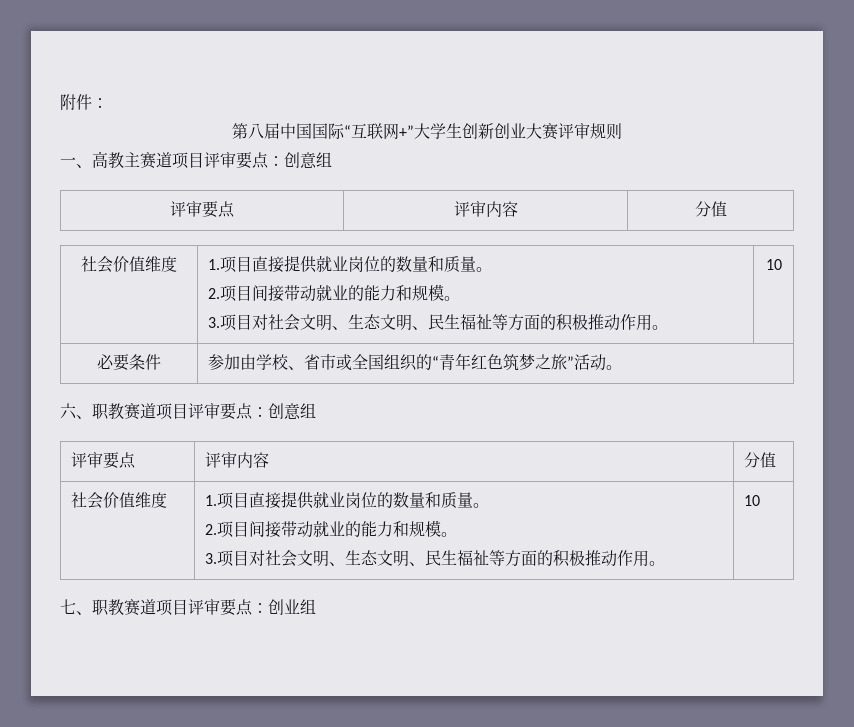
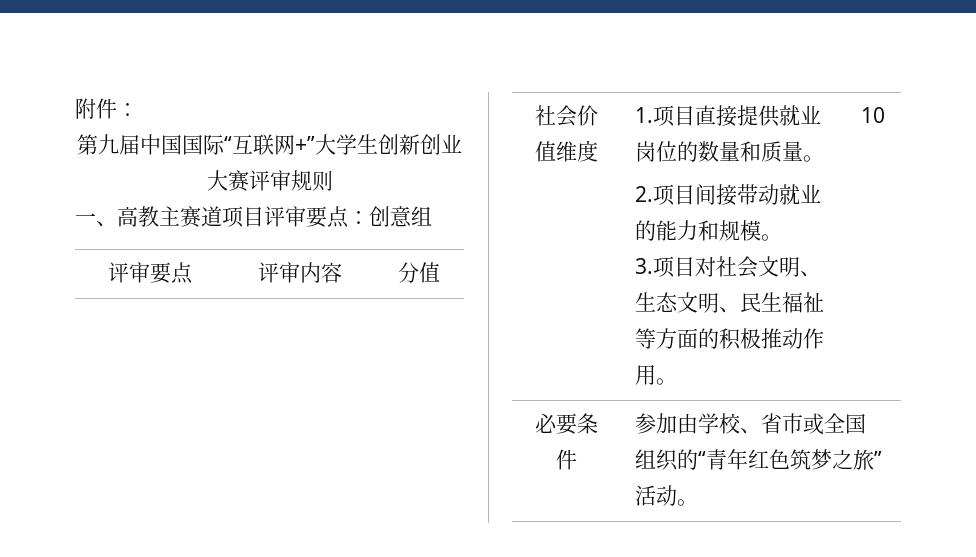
[248,123,264,139] 八 -> [98,134,119,155] 九
[60,402,316,420] [71,451,137,469] [205,451,270,468] [744,452,777,468] [71,492,168,509] [205,491,490,509] [205,520,458,538] [205,550,666,567] [744,495,761,506] [60,598,316,616] // 六、职教赛道项目评审要点：创意组 // 评审要点 | 评审内容 | 分值 // 社会价值维度 | 1.项目直接提供就业岗位的数量和质量。 // 2.项目间接带动就业的能力和规模。 // 3.项目对社会文明、生态文明、民生福祉等方面的积极推动作用。 | 10 // 七、职教赛道项目评审要点：创业组 -> (699, 502) none

